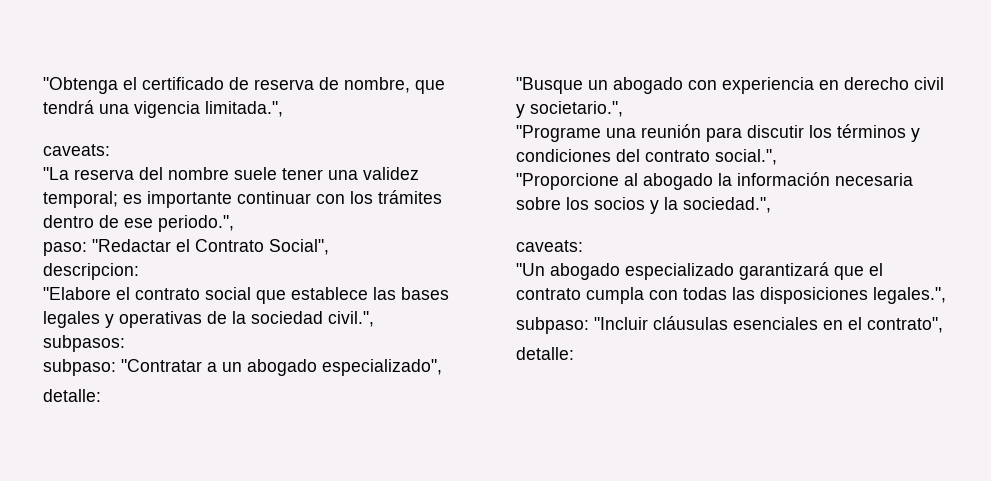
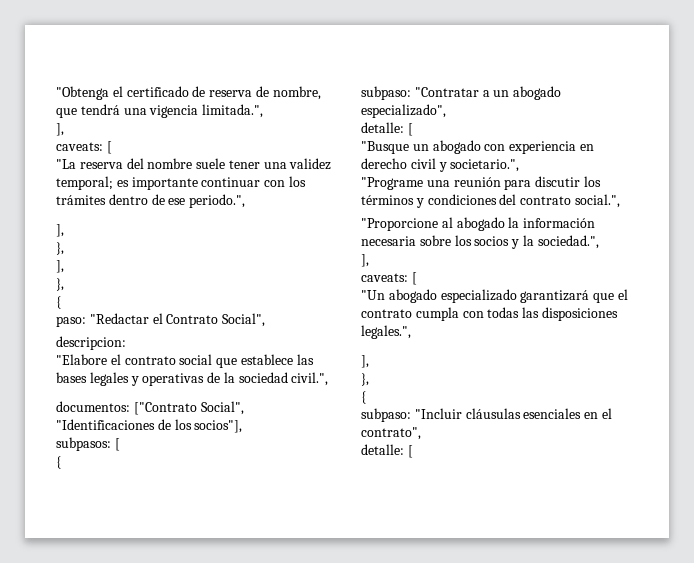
[43,144,110,156] // caveats: -> [56,123,64,136] [56,141,112,154] // ], // caveats: [
(234, 223) none -> [56,224,64,237] [56,242,64,255] [56,260,64,273] [56,278,64,291] [56,296,61,309] // ], // }, // ], // }, // {
(374, 319) none -> [56,401,244,415] [56,419,243,433] // documentos: ["Contrato Social", "Identificaciones de los socios"],
(125, 343) none -> [114,438,120,451] [56,456,61,469] [ // {
(101, 395) none -> [407,123,413,136] [
[516,240,583,252] // caveats: -> [361,254,369,267] [361,272,417,285] // ], // caveats: [
(946, 295) none -> [361,355,369,368] [361,373,369,386] [361,391,366,404] // ], // }, // {
(574, 353) none -> [407,445,413,458] [

